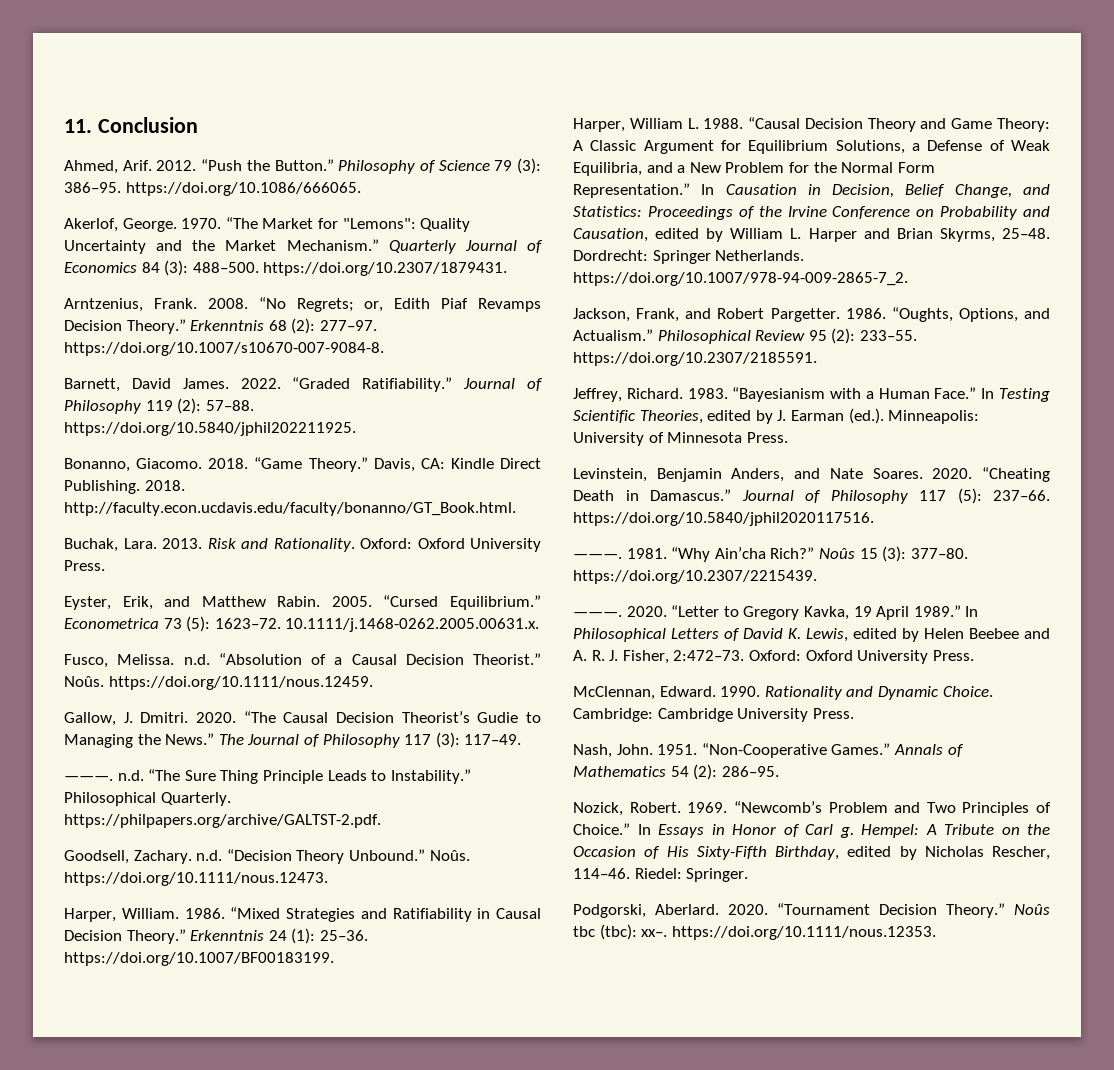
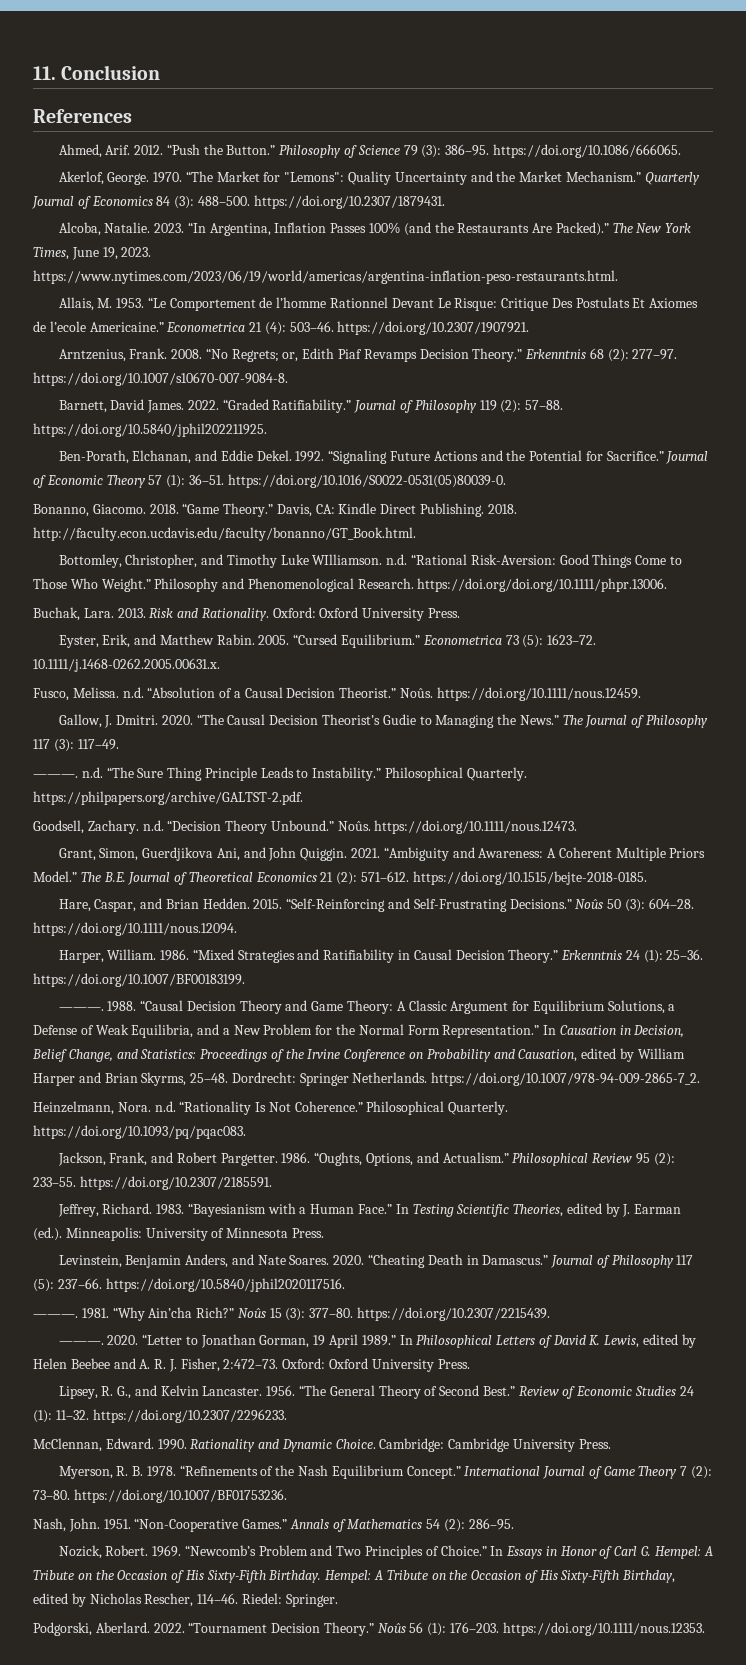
(198, 125) none -> [33,109,132,123] // References
(508, 269) none -> [58,222,692,236] [33,247,152,260] [33,270,618,284] [58,297,699,311] [33,321,530,335] // Alcoba, Natalie. 2023. “In Argentina, Inflation Passes 100% (and the Restaurants Are Packed).” The New York Times, June 19, 2023. https://www.nytimes.com/2023/06/19/world/americas/argentina-inflation-peso-restaurants.html. // Allais, M. 1953. “Le Comportement de l’homme Rationnel Devant Le Risque: Critique Des Postulats Et Axiomes de l’ecole Americaine.” Econometrica 21 (4): 503–46. https://doi.org/10.2307/1907921.
(356, 429) none -> [58,450,709,464] [33,474,506,488] // Ben-Porath, Elchanan, and Eddie Dekel. 1992. “Signaling Future Actions and the Potential for Sacrifice.” Journal of Economic Theory 57 (1): 36–51. https://doi.org/10.1016/S0022-0531(05)80039-0.
(516, 509) none -> [58,554,682,568] [33,578,668,592] // Bottomley, Christopher, and Timothy Luke WIlliamson. n.d. “Rational Risk-Aversion: Good Things Come to Those Who Weight.” Philosophy and Phenomenological Research. https://doi.org/doi.org/10.1111/phpr.13006.
(328, 879) none -> [58,847,706,861] [33,871,647,885] [58,898,694,912] [33,922,237,936] // Grant, Simon, Guerdjikova Ani, and John Quiggin. 2021. “Ambiguity and Awareness: A Coherent Multiple Priors Model.” The B.E. Journal of Theoretical Economics 21 (2): 571–612. https://doi.org/10.1515/bejte-2018-0185. // Hare, Caspar, and Brian Hedden. 2015. “Self-Reinforcing and Self-Frustrating Decisions.” Noûs 50 (3): 604–28. https://doi.org/10.1111/nous.12094.
[573,118,699,132] Harper, William L. -> [58,1007,104,1011] ———.
[790,228,802,239] L. -> (685, 1053) none
(908, 279) none -> [33,1101,509,1115] [33,1125,246,1139] // Heinzelmann, Nora. n.d. “Rationality Is Not Coherence.” Philosophical Quarterly. https://doi.org/10.1093/pq/pqac083.
[743,606,849,620] Gregory Kavka, -> [200,1334,310,1348] Jonathan Gorman,
(974, 655) none -> [58,1385,694,1399] [33,1409,287,1423] // Lipsey, R. G., and Kelvin Lancaster. 1956. “The General Theory of Second Best.” Review of Economic Studies 24 (1): 11–32. https://doi.org/10.2307/2296233.
(854, 713) none -> [58,1465,712,1479] [33,1489,287,1503] // Myerson, R. B. 1978. “Refinements of the Nash Equilibrium Concept.” International Journal of Game Theory 7 (2): 73–80. https://doi.org/10.1007/BF01753236.
[839,827,854,838] g. -> [640,1546,713,1559] [33,1570,322,1583] G. Hempel: A Tribute on the Occasion of His Sixty-Fifth Birthday.
[728,904,768,915] 2020. -> [153,1623,185,1633] 2022.
[573,924,668,940] tbc (tbc): xx–. -> [409,1622,500,1636] 56 (1): 176–203.

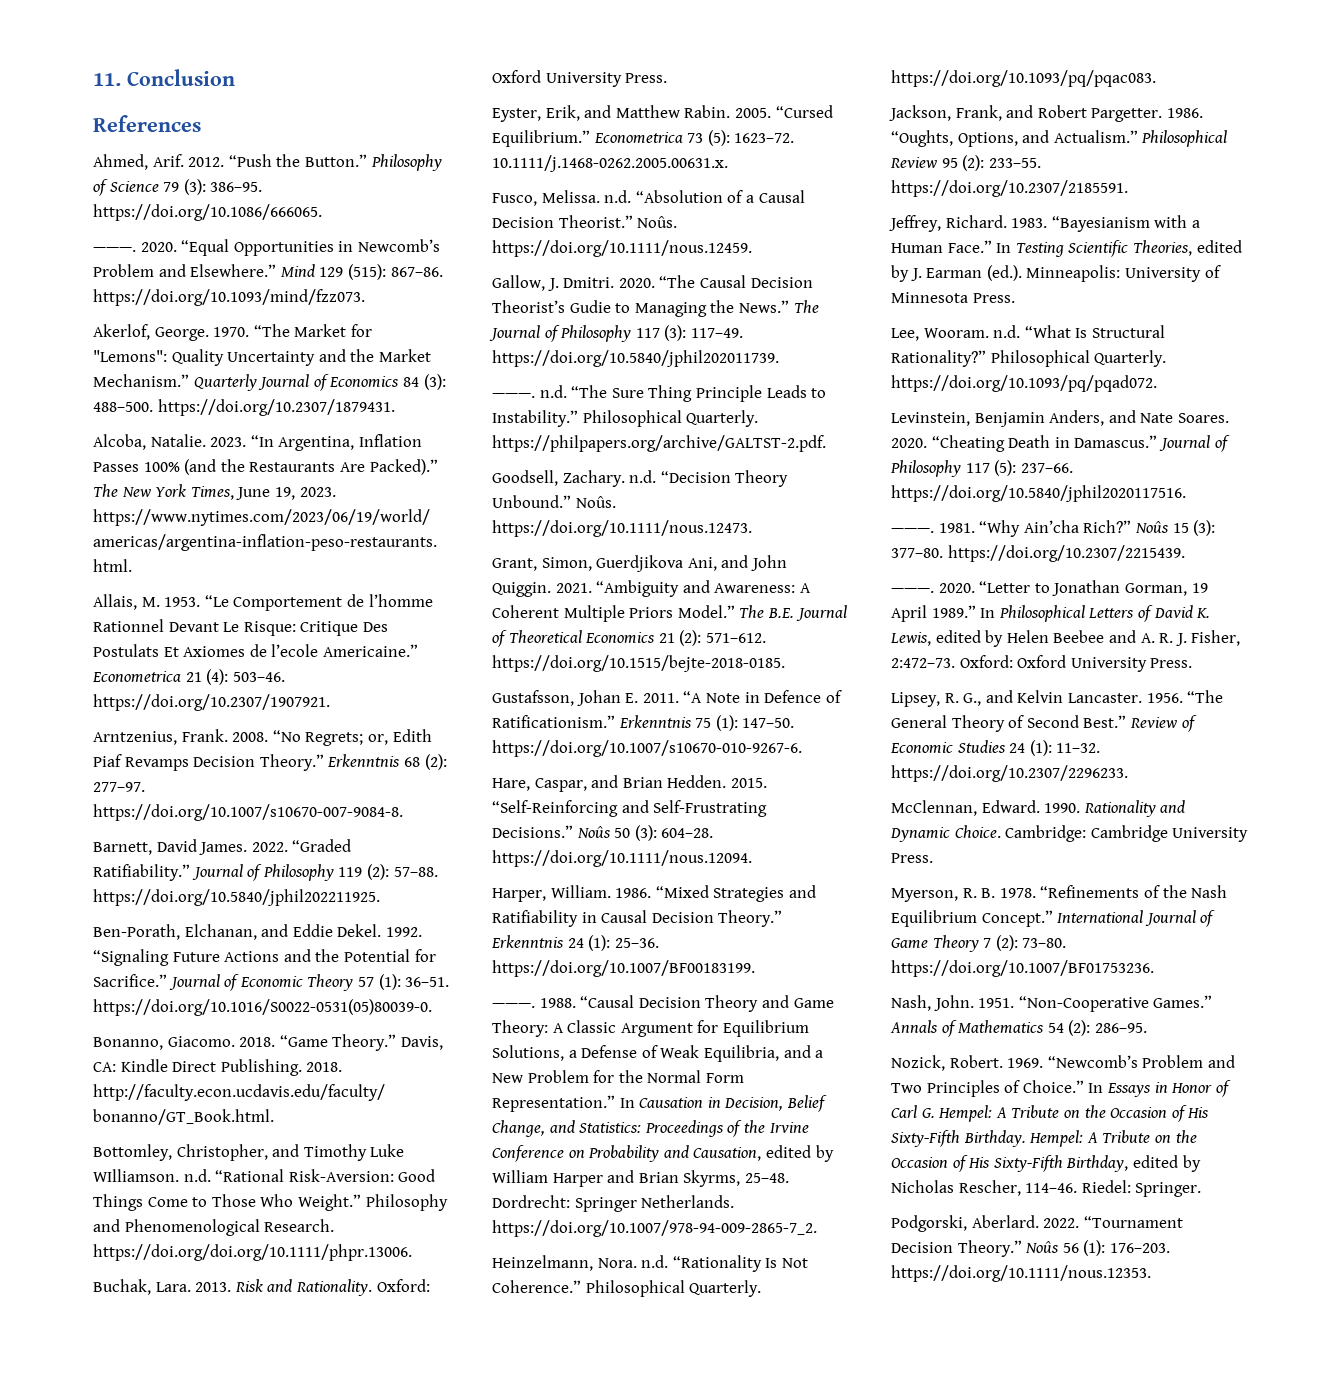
(681, 151) none -> [93,239,440,256] [93,264,443,280] [93,289,365,306] // ———. 2020. “Equal Opportunities in Newcomb’s Problem and Elsewhere.” Mind 129 (515): 867–86. https://doi.org/10.1093/mind/fzz073.
(119, 744) none -> [492,350,779,367] https://doi.org/10.5840/jphil202011739.
(647, 878) none -> [492,690,842,706] [492,715,795,731] [492,740,802,757] // Gustafsson, Johan E. 2011. “A Note in Defence of Ratificationism.” Erkenntnis 75 (1): 147–50. https://doi.org/10.1007/s10670-010-9267-6.
(324, 1233) none -> [891,325,1165,341] [891,350,1167,367] [891,375,1157,392] // Lee, Wooram. n.d. “What Is Structural Rationality?” Philosophical Quarterly. https://doi.org/10.1093/pq/pqad072.

